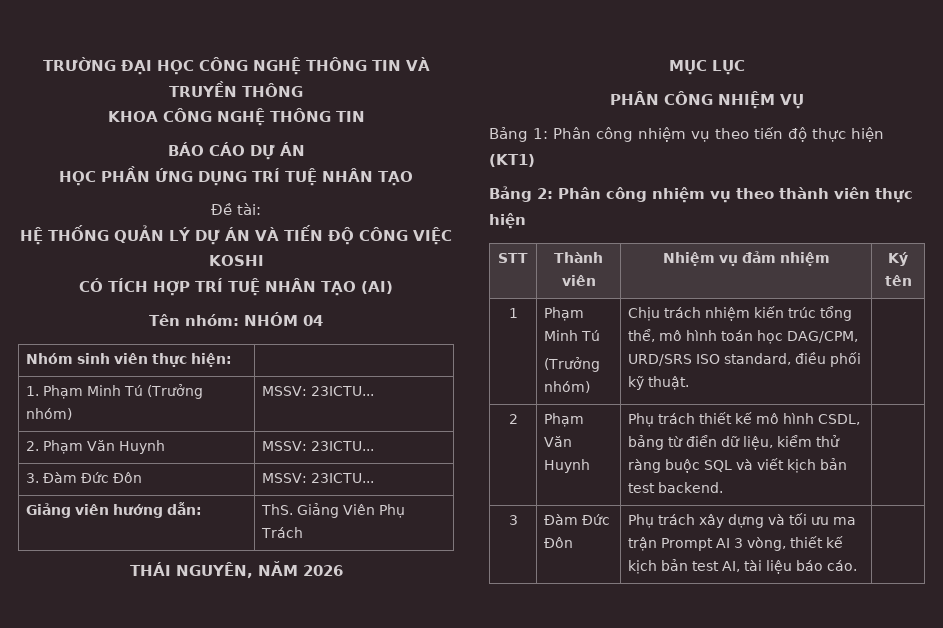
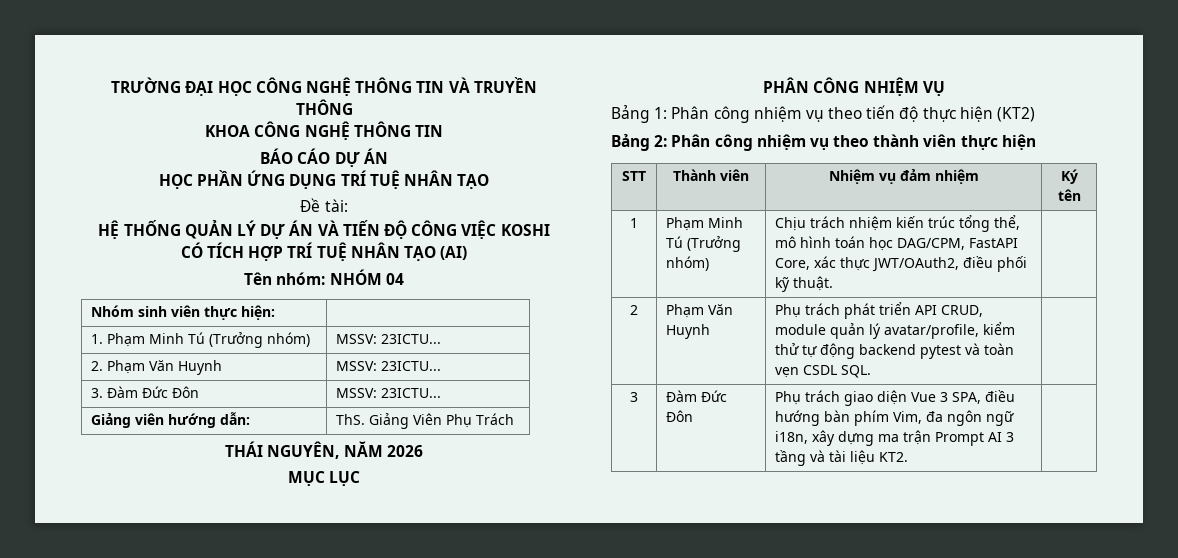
[489,154,535,167] (KT1) -> [997,107,1036,122] (KT2)
(601, 335) // -> (684, 242) none
[628,353,792,366] URD/SRS ISO standard, -> [969,238,1019,248] [775,256,960,272] FastAPI Core, xác thực JWT/OAuth2,
[699,412,861,425] [628,435,841,450] [628,458,848,473] [628,482,724,493] thiết kế mô hình CSDL, bảng từ điển dữ liệu, kiểm thử ràng buộc SQL và viết kịch bản test backend. -> [844,302,984,319] [775,322,1016,339] [775,343,1015,359] [775,365,872,378] phát triển API CRUD, module quản lý avatar/profile, kiểm thử tự động backend pytest và toàn vẹn CSDL SQL.
[699,513,830,528] xây dựng và tối ưu -> [844,390,1016,406] [775,410,1015,426] [775,430,875,446] giao diện Vue 3 SPA, điều hướng bàn phím Vim, đa ngôn ngữ i18n, xây dựng
[747,536,844,551] [628,559,858,574] vòng, thiết kế kịch bản test AI, tài liệu báo cáo. -> [775,450,909,466] tầng và tài liệu KT2.

